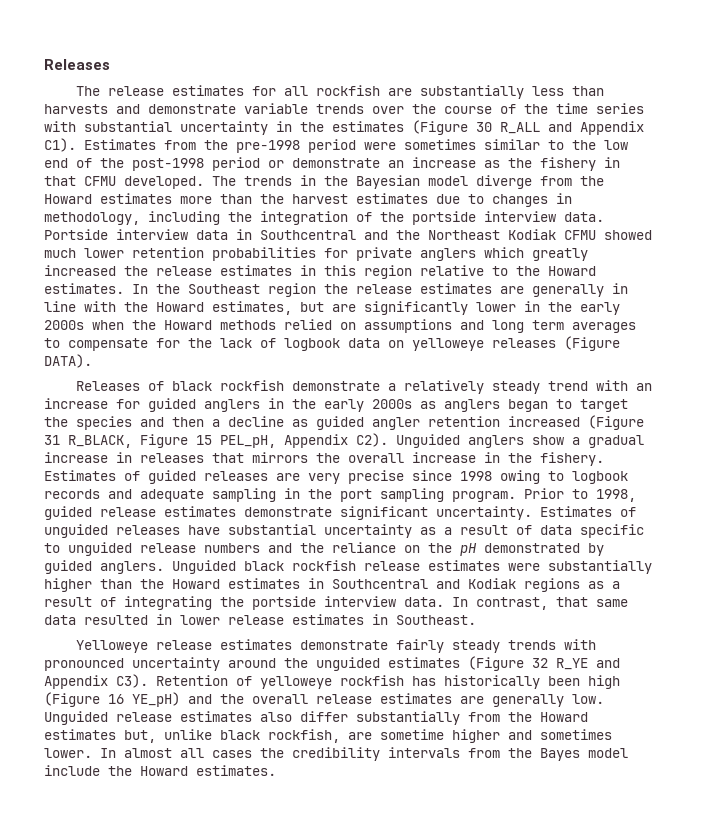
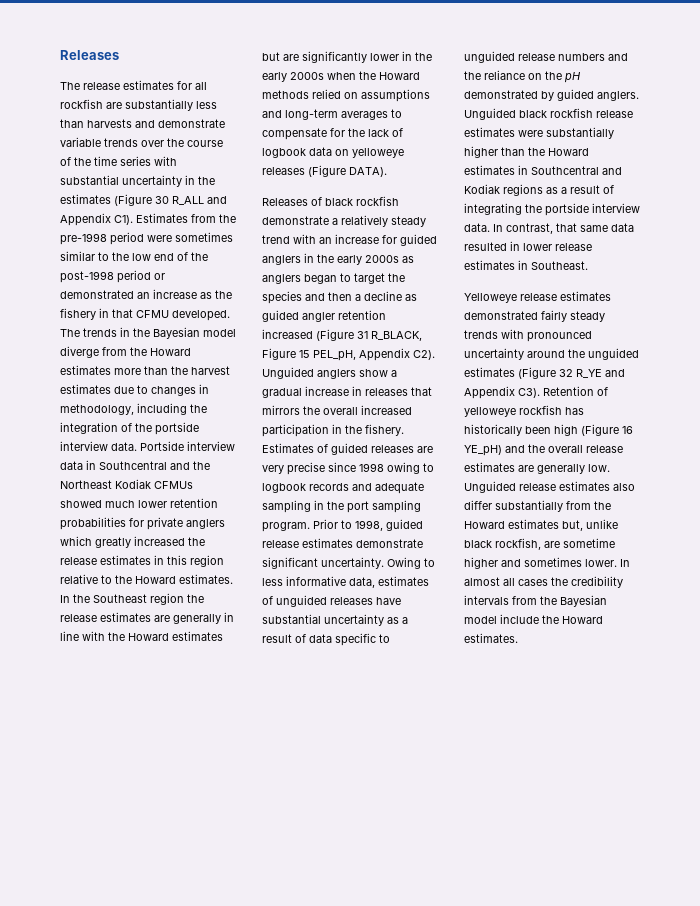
[292,158,380,168] demonstrate -> [60,290,134,299] demonstrated
[564,230,596,240] CFMU -> [154,481,193,489] CFMUs
[212,301,292,315] estimates, -> [172,631,223,641] estimates
[492,320,564,333] long term -> [285,109,338,120] long-term
[412,452,476,463] increase -> [361,405,412,415] [262,424,329,437] increased participation
[540,506,612,517] Estimates -> [387,557,435,569] [262,576,429,588] Owing to less informative data, estimates
[299,640,388,650] demonstrate -> [464,311,538,320] demonstrated
[540,748,580,761] Bayes -> [560,595,607,607] Bayesian

